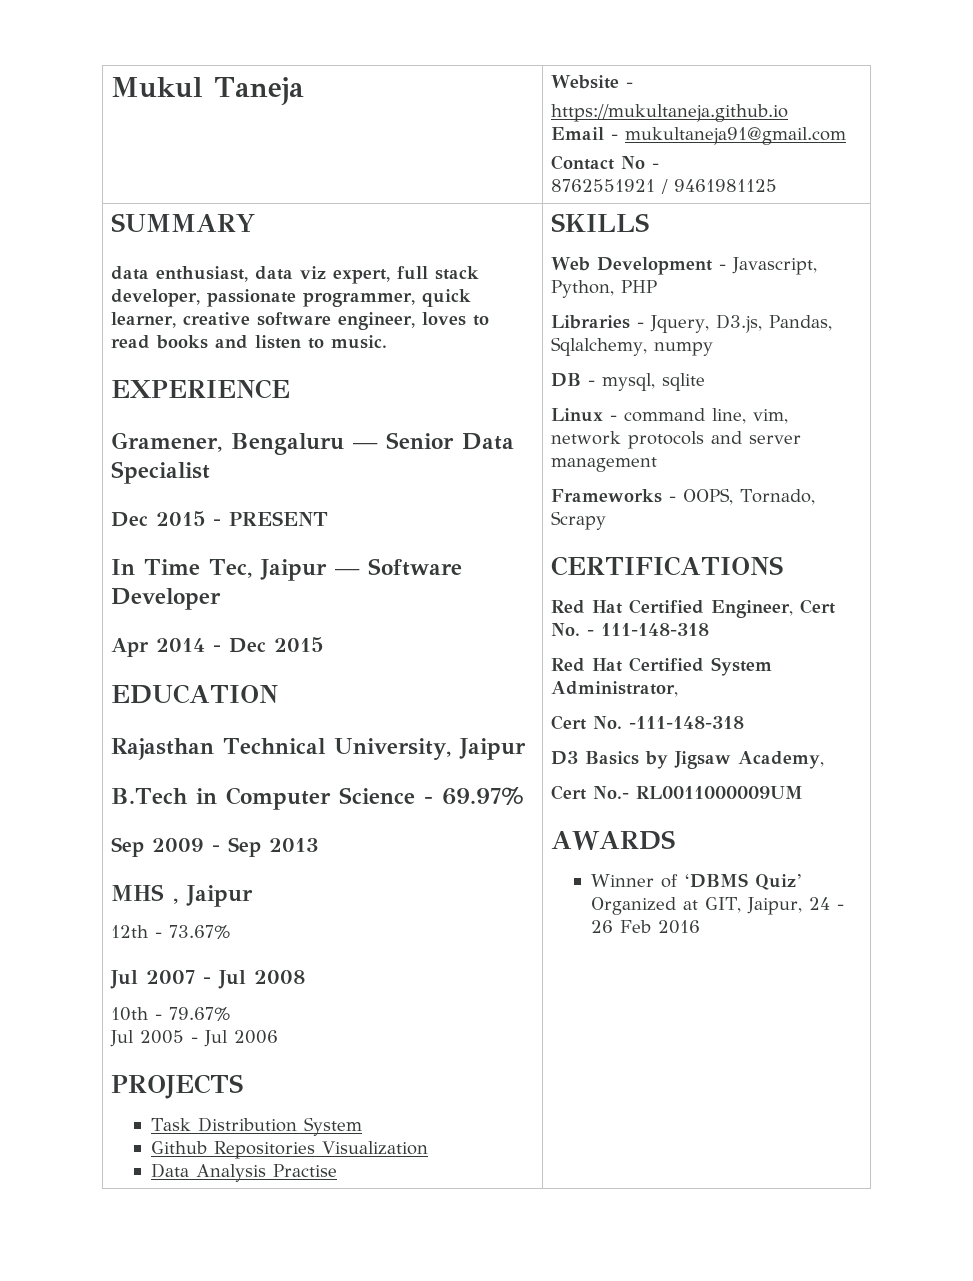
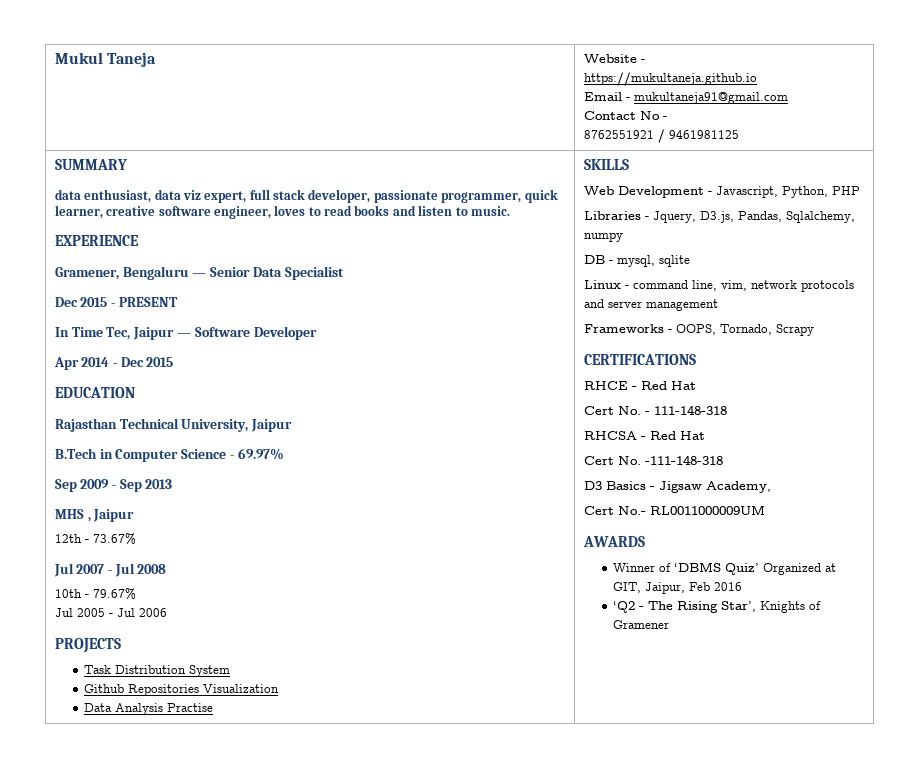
[550,599,793,618] Red Hat Certified Engineer, -> [583,381,696,390] RHCE - Red Hat //
[550,657,772,676] [550,681,678,697] Red Hat Certified System Administrator, -> [583,431,705,440] RHCSA - Red Hat
[644,751,668,769] by -> [649,486,655,490] -
[808,897,844,910] [590,920,613,933] 24 - 26 -> (686, 588) none
(700, 927) none -> [613,601,822,613] [613,620,670,629] // ‘Q2 - The Rising Star’, Knights of Gramener

